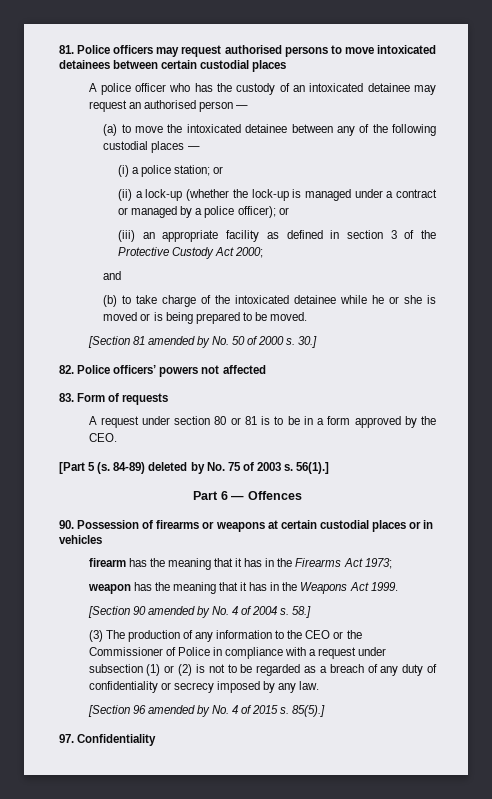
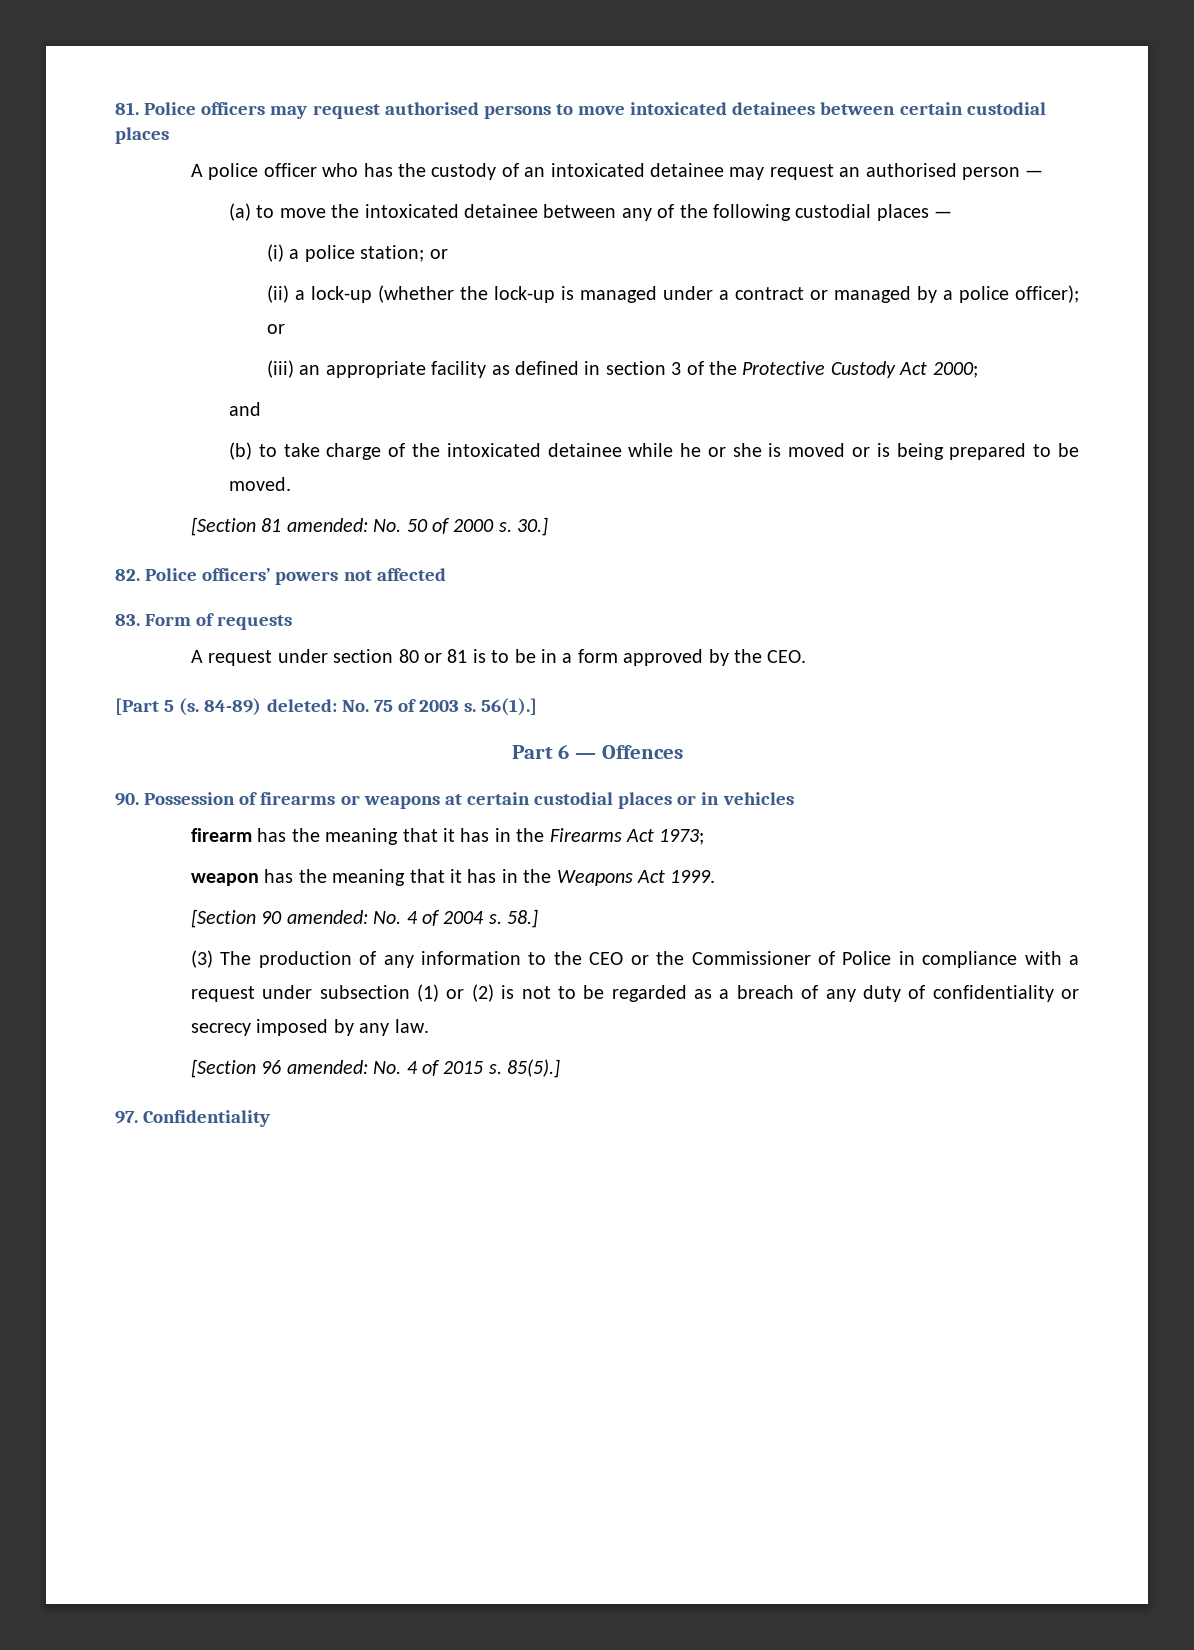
[147,336,210,348] amended by -> [286,518,368,532] amended:
[148,462,205,474] deleted by -> [266,699,337,712] deleted:
[147,606,210,618] amended by -> [286,910,368,924] amended:
[147,705,210,717] amended by -> [286,1060,368,1074] amended:

